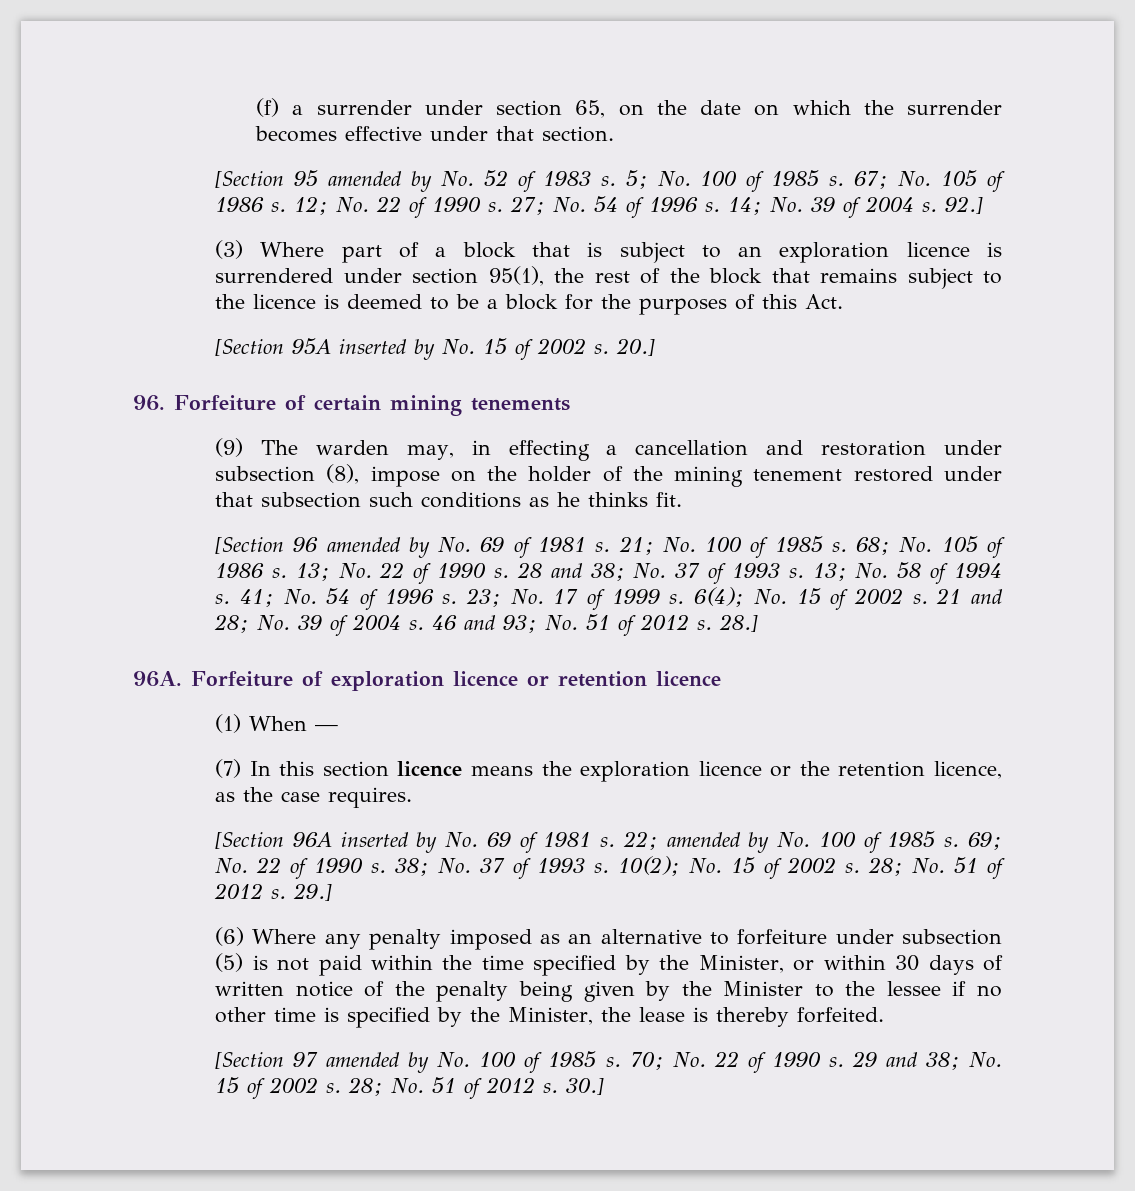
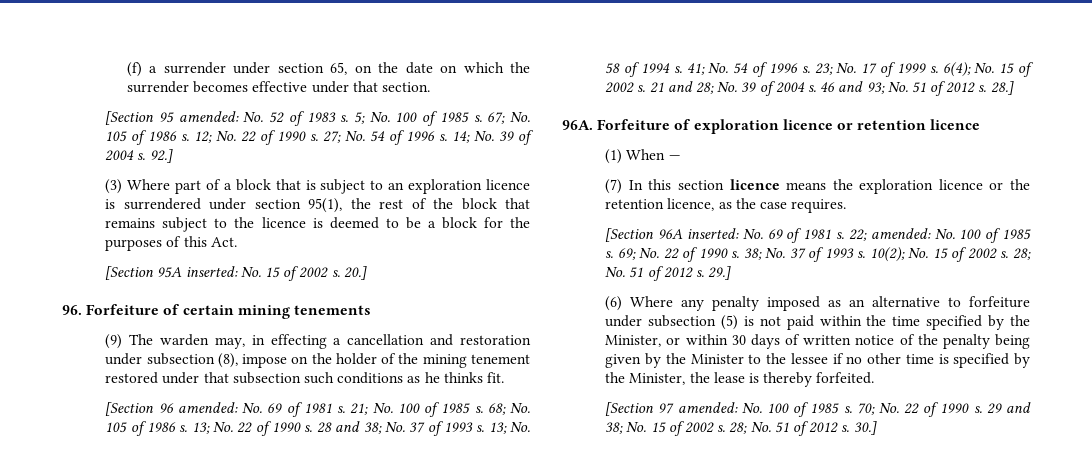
[327,171,432,192] amended by -> [178,111,239,122] amended:
[339,339,436,360] inserted by -> [185,266,238,277] inserted:
[326,537,430,558] amended by -> [177,402,238,413] amended:
[340,832,438,853] inserted by -> [686,228,739,239] inserted:
[666,832,770,853] amended by -> [870,228,931,239] amended:
[326,1052,430,1073] amended by -> [677,402,738,413] amended:

